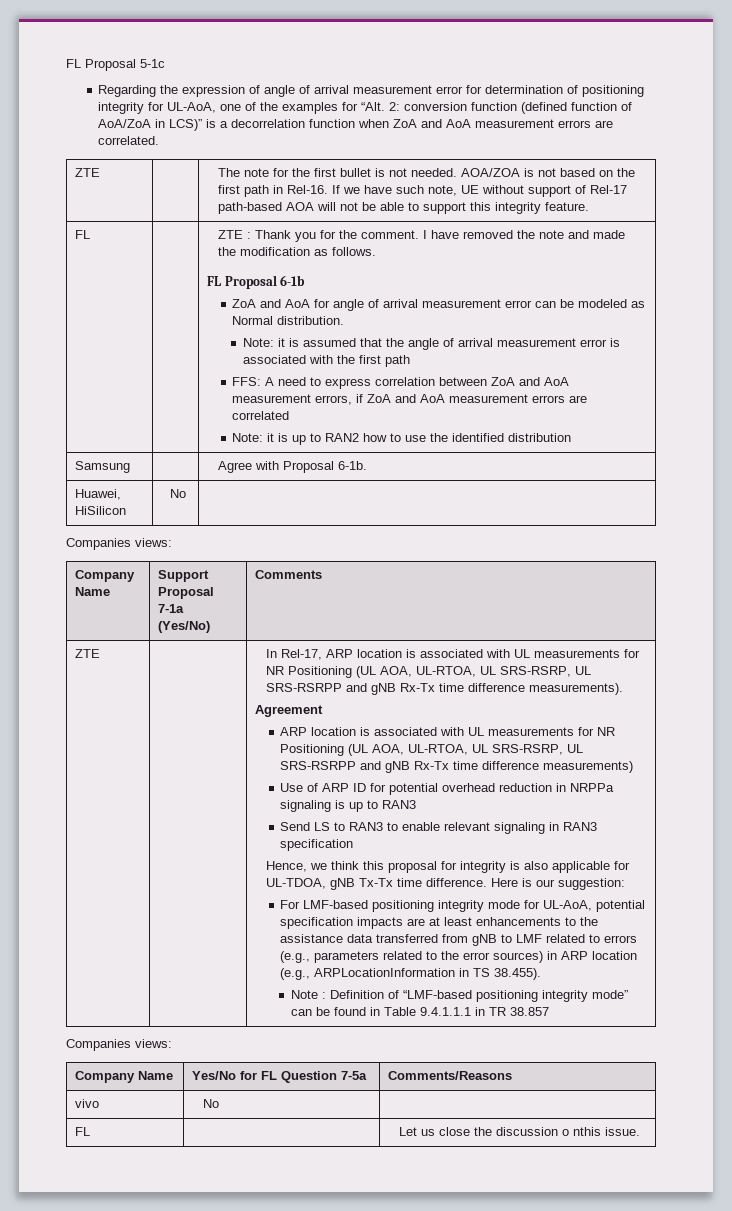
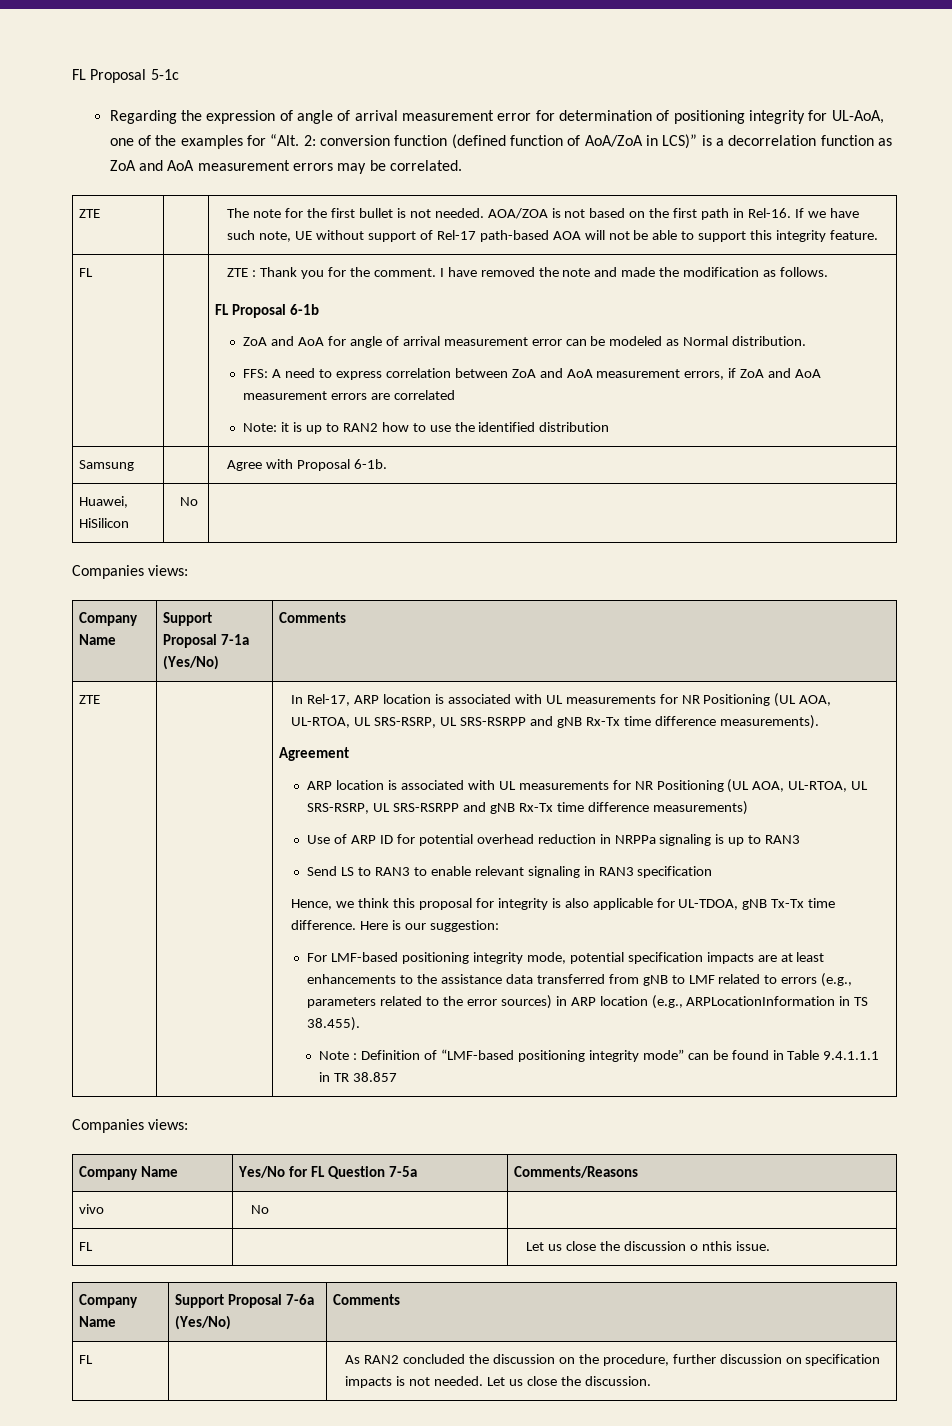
[358,119,614,128] when ZoA and AoA measurement errors are -> [877,138,892,146] [109,160,386,174] as ZoA and AoA measurement errors may be
[243,338,621,350] [243,355,411,367] // Note: it is assumed that the angle of arrival measurement error is associated with the first path -> (807, 341) none
[488,900,593,911] mode for UL-AoA, -> [526,952,566,964] mode,
(640, 1131) none -> [79,1294,139,1308] [79,1316,117,1327] [175,1294,315,1308] [175,1315,232,1330] [333,1294,401,1305] [79,1355,94,1364] [345,1354,881,1366] [345,1376,651,1388] // Company Name | Support Proposal 7-6a (Yes/No) | Comments // FL | | As RAN2 concluded the discussion on the procedure, further discussion on specification impacts is not needed. Let us close the discussion.

